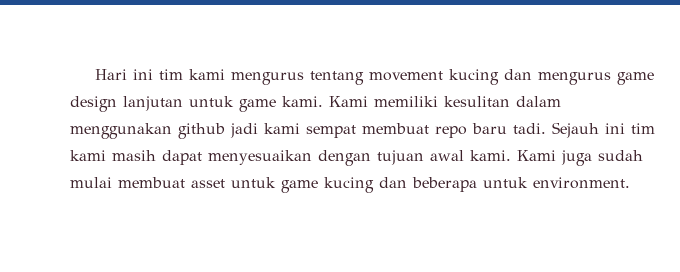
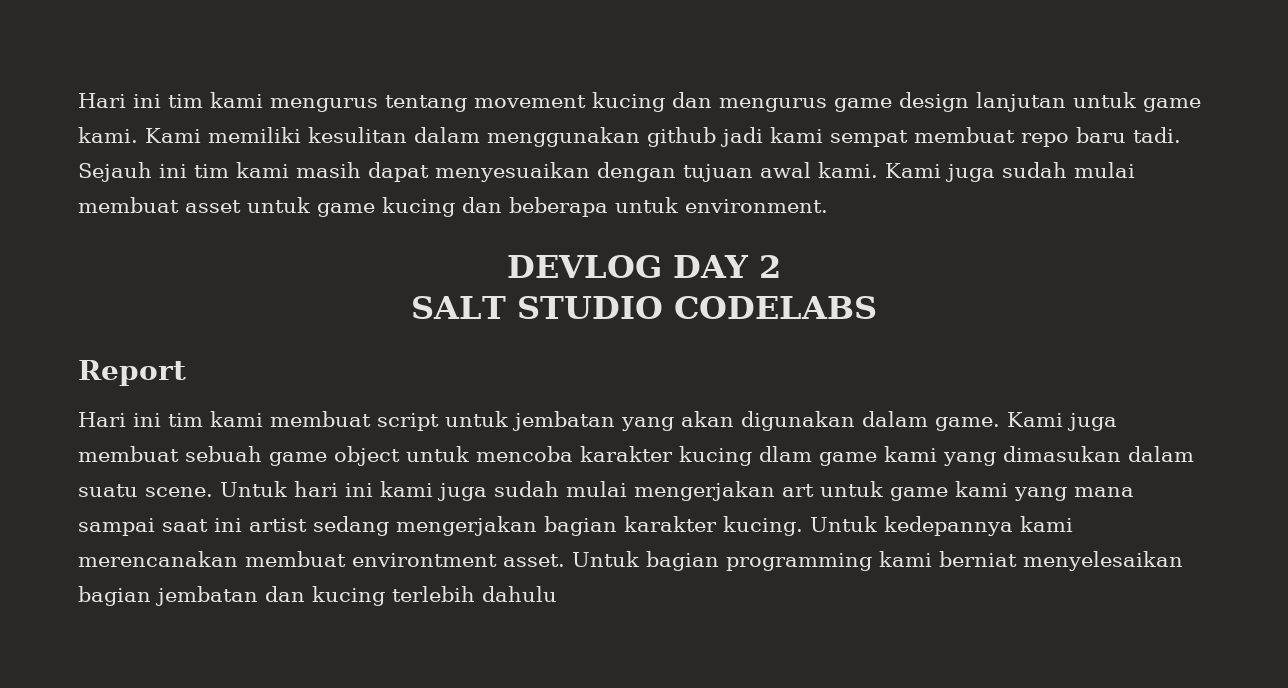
(630, 183) none -> [506,255,782,278] [411,296,877,319] [78,360,186,386] [78,411,1117,431] [78,446,1194,466] [78,481,1134,501] [78,516,1073,536] [78,551,1183,571] [78,586,557,606] // DEVLOG DAY 2 // SALT STUDIO CODELABS // Report // Hari ini tim kami membuat script untuk jembatan yang akan digunakan dalam game. Kami juga membuat sebuah game object untuk mencoba karakter kucing dlam game kami yang dimasukan dalam suatu scene. Untuk hari ini kami juga sudah mulai mengerjakan art untuk game kami yang mana sampai saat ini artist sedang mengerjakan bagian karakter kucing. Untuk kedepannya kami merencanakan membuat environtment asset. Untuk bagian programming kami berniat menyelesaikan bagian jembatan dan kucing terlebih dahulu

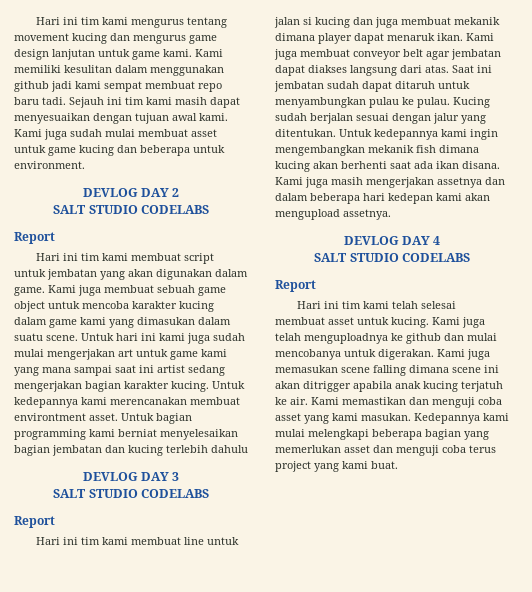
[759,446,812,462] dlam -> [14,317,47,325] dalam
(557, 594) none -> [82,472,180,481] [53,489,209,498] [14,516,55,528] [36,537,240,545] [274,17,500,28] [275,33,494,44] [274,49,501,60] [275,65,492,76] [274,81,470,92] [275,97,490,108] [275,113,486,124] [275,129,498,140] [275,145,479,156] [275,161,500,172] [275,177,505,188] [275,193,490,204] [275,209,391,220] [343,236,441,245] [314,253,470,262] [275,280,316,292] [297,301,457,309] [275,317,485,328] [275,333,497,344] [275,349,490,360] [275,365,499,376] [275,381,503,392] [275,397,502,408] [275,413,509,424] [275,429,489,440] [275,445,496,456] [275,461,398,472] // DEVLOG DAY 3 // SALT STUDIO CODELABS // Report // Hari ini tim kami membuat line untuk jalan si kucing dan juga membuat mekanik dimana player dapat menaruk ikan. Kami juga membuat conveyor belt agar jembatan dapat diakses langsung dari atas. Saat ini jembatan sudah dapat ditaruh untuk menyambungkan pulau ke pulau. Kucing sudah berjalan sesuai dengan jalur yang ditentukan. Untuk kedepannya kami ingin mengembangkan mekanik fish dimana kucing akan berhenti saat ada ikan disana. Kami juga masih mengerjakan assetnya dan dalam beberapa hari kedepan kami akan mengupload assetnya. // DEVLOG DAY 4 // SALT STUDIO CODELABS // Report // Hari ini tim kami telah selesai membuat asset untuk kucing. Kami juga telah menguploadnya ke github dan mulai mencobanya untuk digerakan. Kami juga memasukan scene falling dimana scene ini akan ditrigger apabila anak kucing terjatuh ke air. Kami memastikan dan menguji coba asset yang kami masukan. Kedepannya kami mulai melengkapi beberapa bagian yang memerlukan asset dan menguji coba terus project yang kami buat.

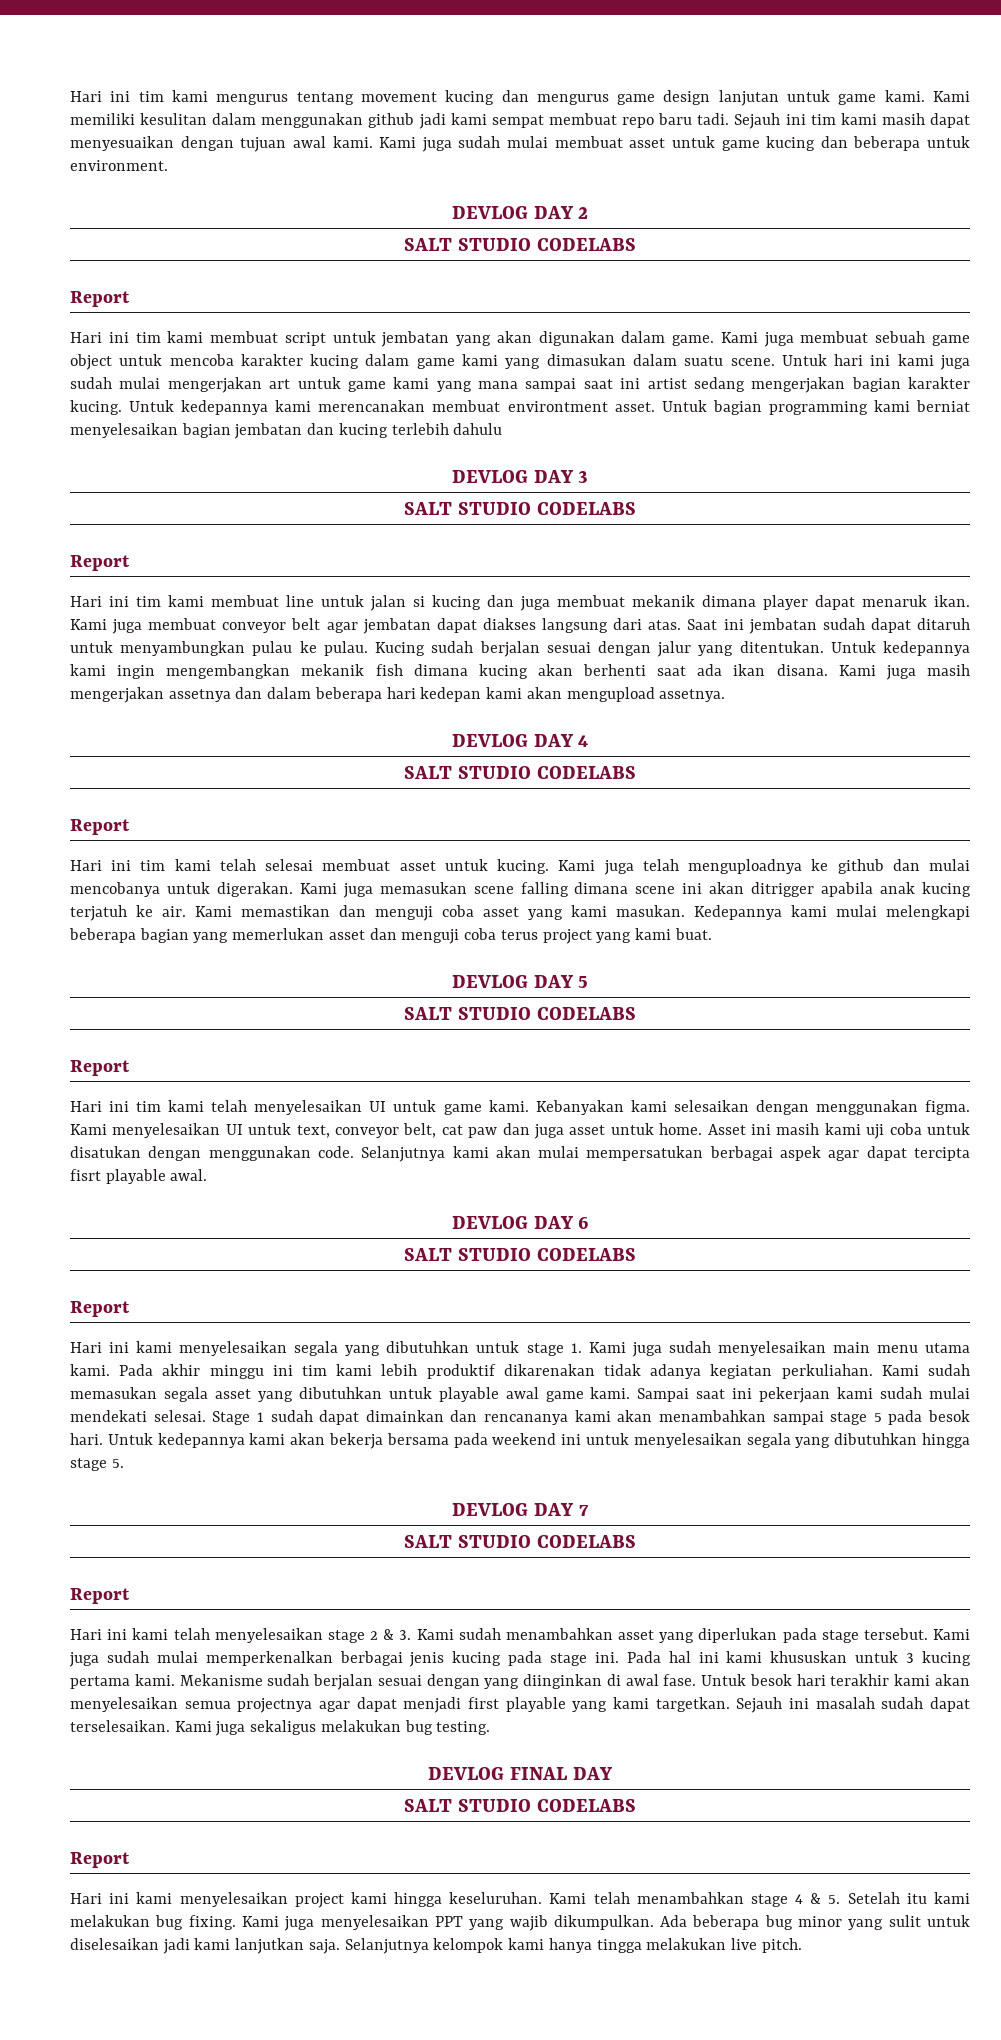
(398, 465) none -> [451,975,589,988] [404,1007,636,1020] [70,1060,130,1076] [70,1100,971,1115] [70,1123,970,1139] [70,1146,970,1162] [70,1169,208,1184] [451,1216,589,1229] [404,1248,636,1261] [70,1301,130,1317] [70,1341,970,1357] [70,1364,971,1379] [70,1387,970,1403] [70,1410,970,1425] [70,1433,970,1449] [70,1458,124,1471] [452,1503,589,1516] [404,1535,636,1548] [70,1588,130,1604] [70,1628,970,1643] [69,1651,971,1667] [70,1674,970,1690] [70,1697,970,1713] [70,1720,491,1736] [428,1767,613,1780] [404,1799,636,1812] [70,1852,130,1868] [70,1892,970,1908] [70,1915,970,1931] [70,1938,802,1954] // DEVLOG DAY 5 // SALT STUDIO CODELABS // Report // Hari ini tim kami telah menyelesaikan UI untuk game kami. Kebanyakan kami selesaikan dengan menggunakan figma. Kami menyelesaikan UI untuk text, conveyor belt, cat paw dan juga asset untuk home. Asset ini masih kami uji coba untuk disatukan dengan menggunakan code. Selanjutnya kami akan mulai mempersatukan berbagai aspek agar dapat tercipta fisrt playable awal. // DEVLOG DAY 6 // SALT STUDIO CODELABS // Report // Hari ini kami menyelesaikan segala yang dibutuhkan untuk stage 1. Kami juga sudah menyelesaikan main menu utama kami. Pada akhir minggu ini tim kami lebih produktif dikarenakan tidak adanya kegiatan perkuliahan. Kami sudah memasukan segala asset yang dibutuhkan untuk playable awal game kami. Sampai saat ini pekerjaan kami sudah mulai mendekati selesai. Stage 1 sudah dapat dimainkan dan rencananya kami akan menambahkan sampai stage 5 pada besok hari. Untuk kedepannya kami akan bekerja bersama pada weekend ini untuk menyelesaikan segala yang dibutuhkan hingga stage 5. // DEVLOG DAY 7 // SALT STUDIO CODELABS // Report // Hari ini kami telah menyelesaikan stage 2 & 3. Kami sudah menambahkan asset yang diperlukan pada stage tersebut. Kami juga sudah mulai memperkenalkan berbagai jenis kucing pada stage ini. Pada hal ini kami khususkan untuk 3 kucing pertama kami. Mekanisme sudah berjalan sesuai dengan yang diinginkan di awal fase. Untuk besok hari terakhir kami akan menyelesaikan semua projectnya agar dapat menjadi first playable yang kami targetkan. Sejauh ini masalah sudah dapat terselesaikan. Kami juga sekaligus melakukan bug testing. // DEVLOG FINAL DAY // SALT STUDIO CODELABS // Report // Hari ini kami menyelesaikan project kami hingga keseluruhan. Kami telah menambahkan stage 4 & 5. Setelah itu kami melakukan bug fixing. Kami juga menyelesaikan PPT yang wajib dikumpulkan. Ada beberapa bug minor yang sulit untuk diselesaikan jadi kami lanjutkan saja. Selanjutnya kelompok kami hanya tingga melakukan live pitch.

